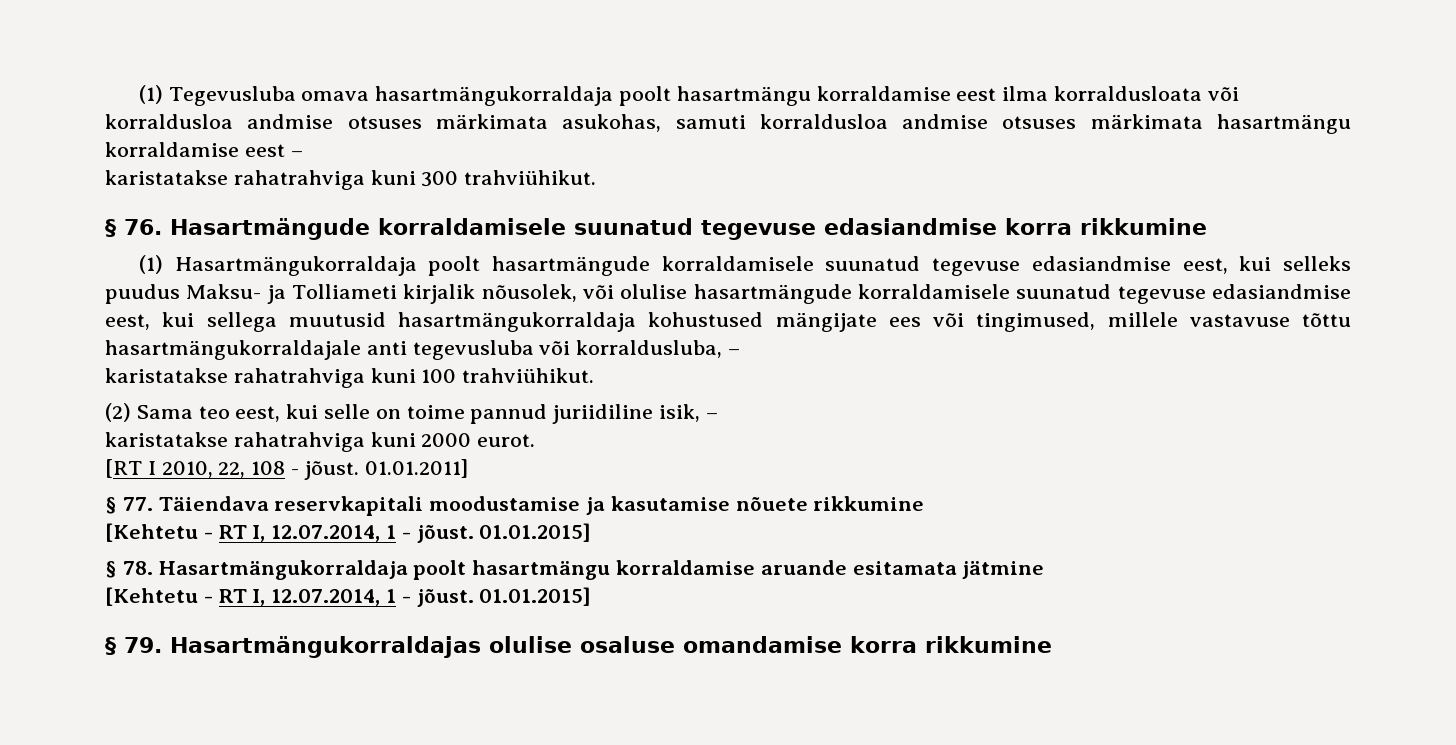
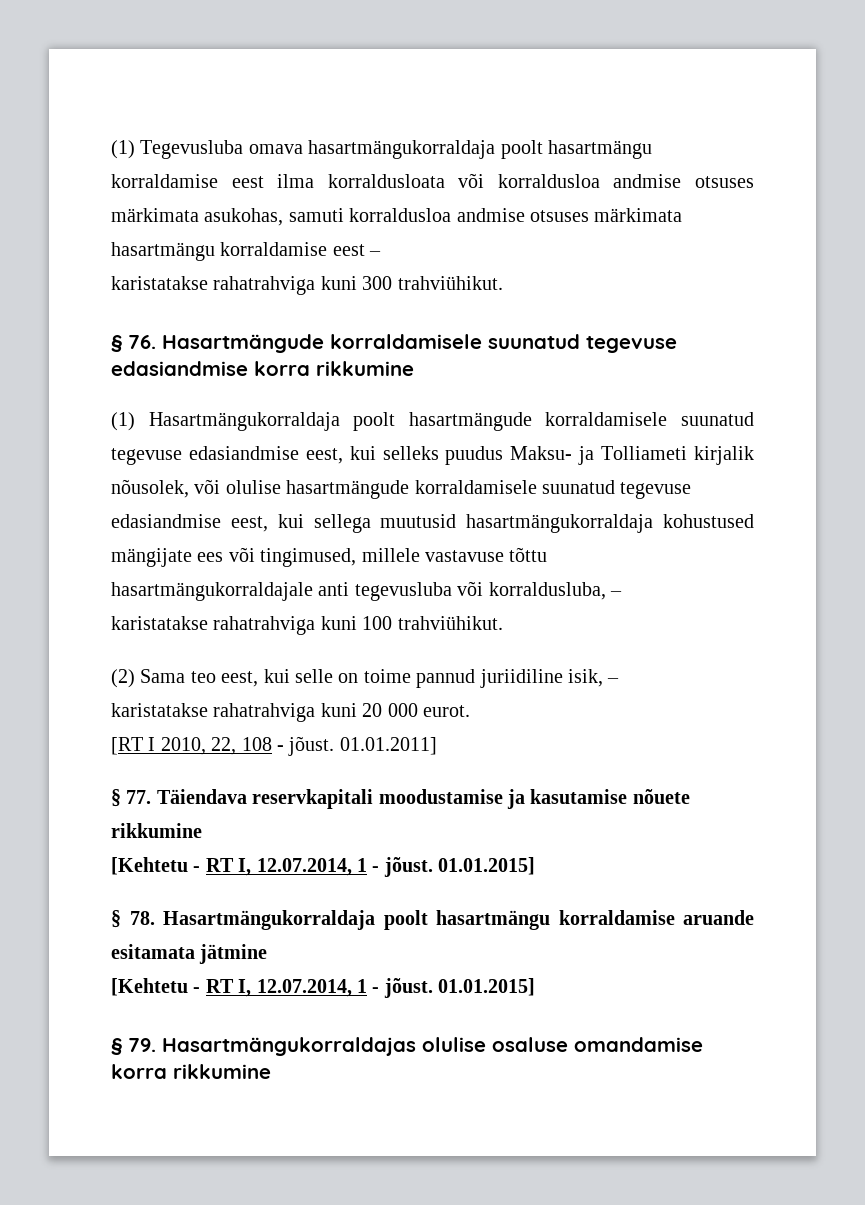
[421,433,472,447] 2000 -> [362,703,418,717] 20 000

